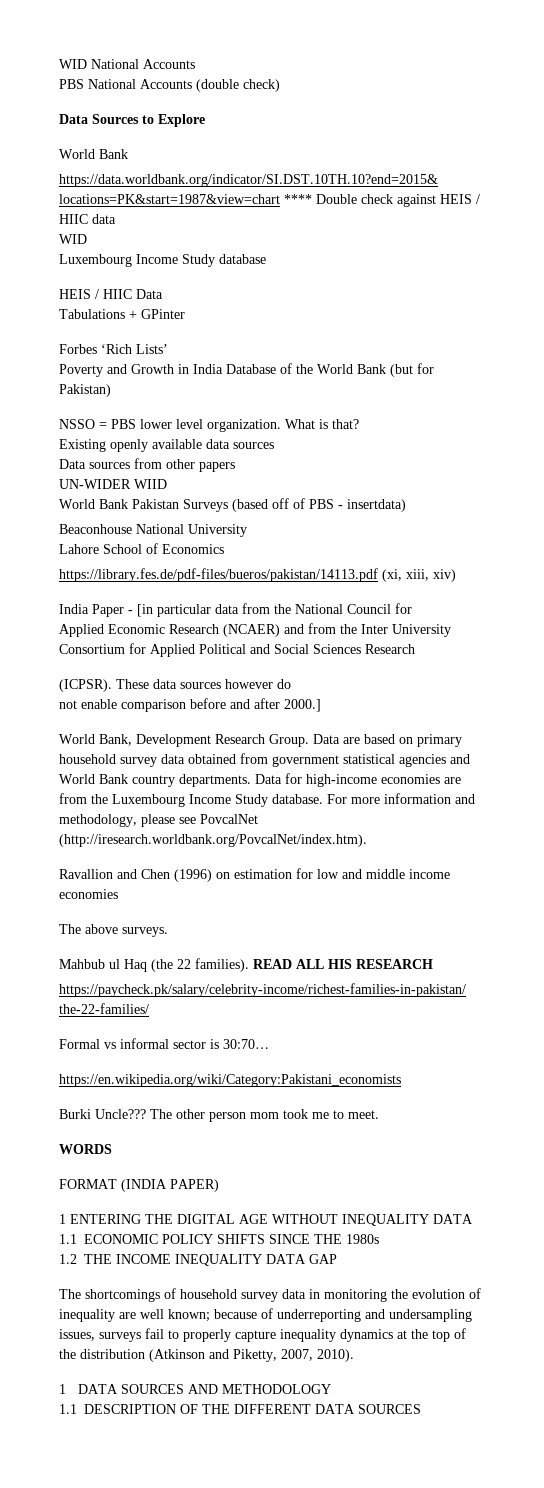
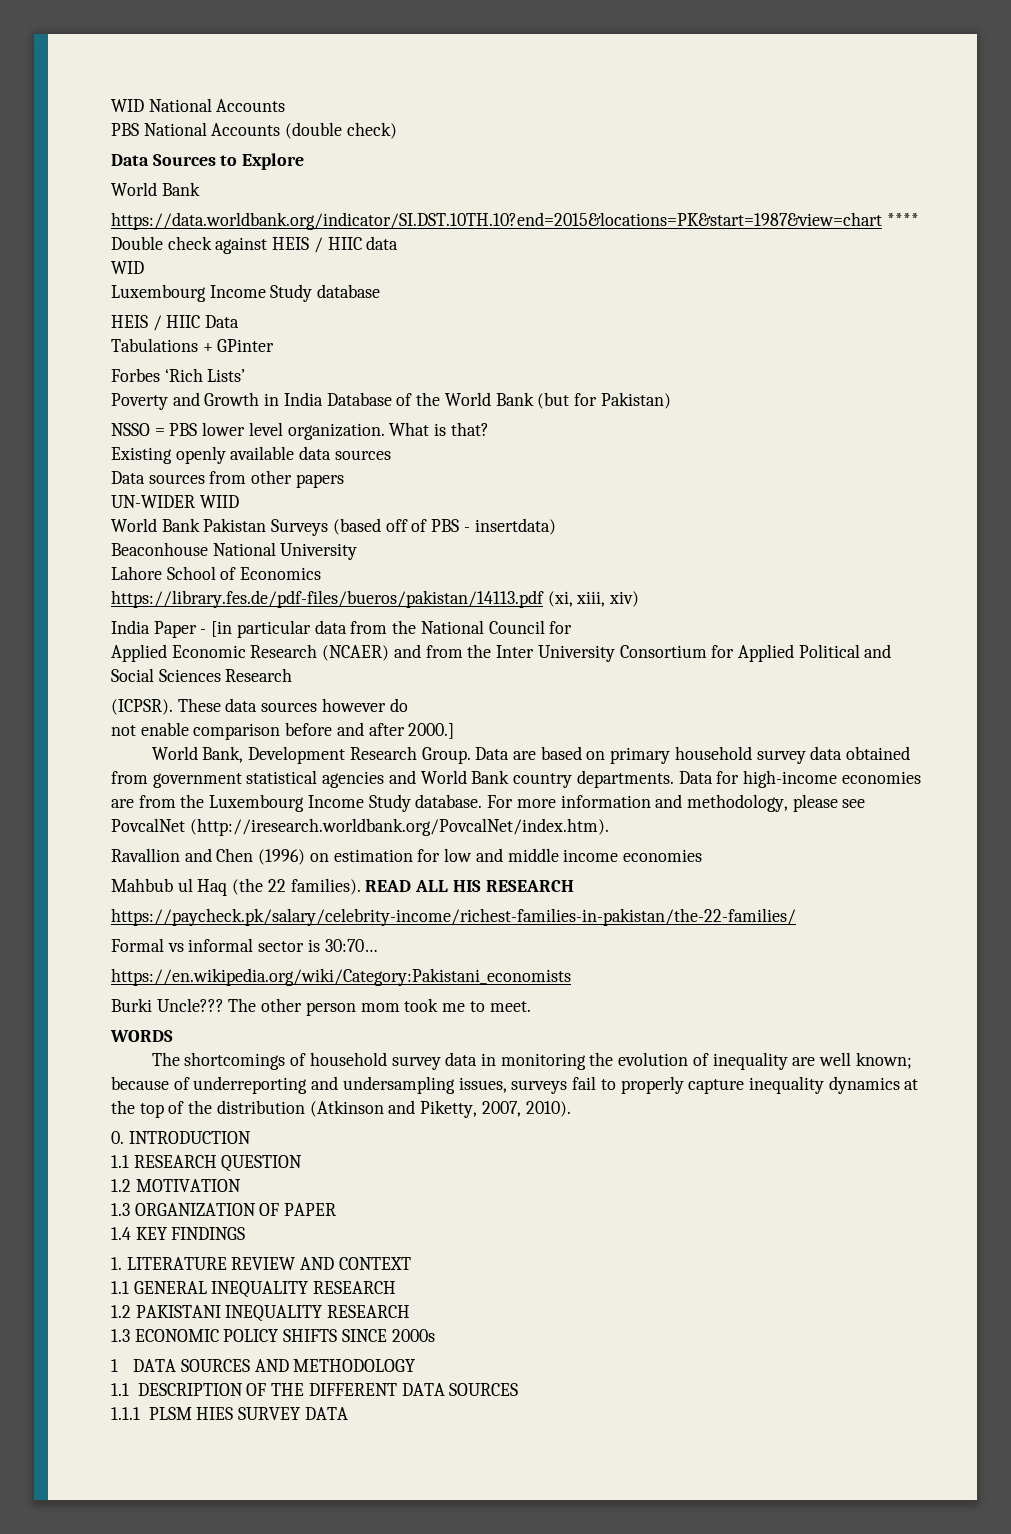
[59,924,168,937] // The above surveys. -> (702, 855) none
[59,1179,219,1192] [59,1214,473,1226] [59,1234,379,1244] [59,1254,337,1266] // FORMAT (INDIA PAPER) // 1 ENTERING THE DIGITAL AGE WITHOUT INEQUALITY DATA // 1.1 ECONOMIC POLICY SHIFTS SINCE THE 1980s // 1.2 THE INCOME INEQUALITY DATA GAP -> (173, 1036) none
(354, 1355) none -> [111,1131,251,1144] [111,1155,303,1172] [111,1179,241,1192] [111,1203,337,1216] [111,1227,246,1240] [111,1257,411,1270] [111,1281,397,1298] [111,1305,411,1322] [111,1329,435,1342] // 0. INTRODUCTION // 1.1 RESEARCH QUESTION // 1.2 MOTIVATION // 1.3 ORGANIZATION OF PAPER // 1.4 KEY FINDINGS // 1. LITERATURE REVIEW AND CONTEXT // 1.1 GENERAL INEQUALITY RESEARCH // 1.2 PAKISTANI INEQUALITY RESEARCH // 1.3 ECONOMIC POLICY SHIFTS SINCE 2000s
(421, 1409) none -> [111,1407,348,1420] // 1.1.1 PLSM HIES SURVEY DATA

